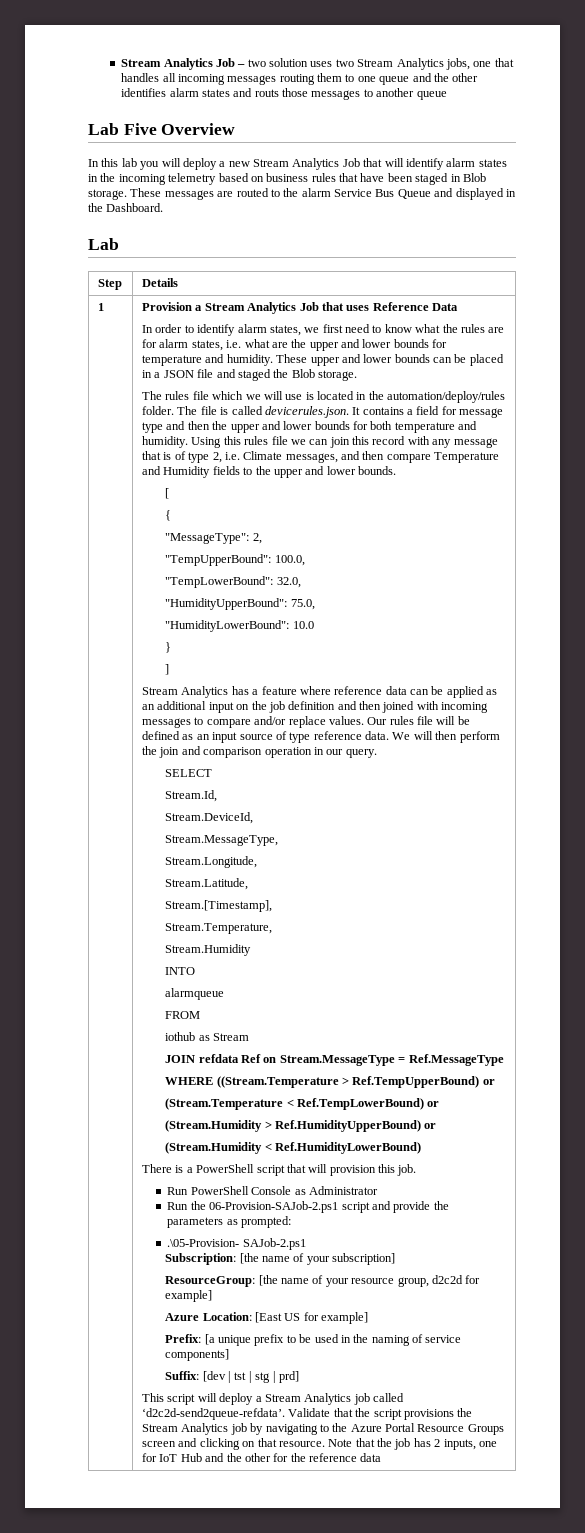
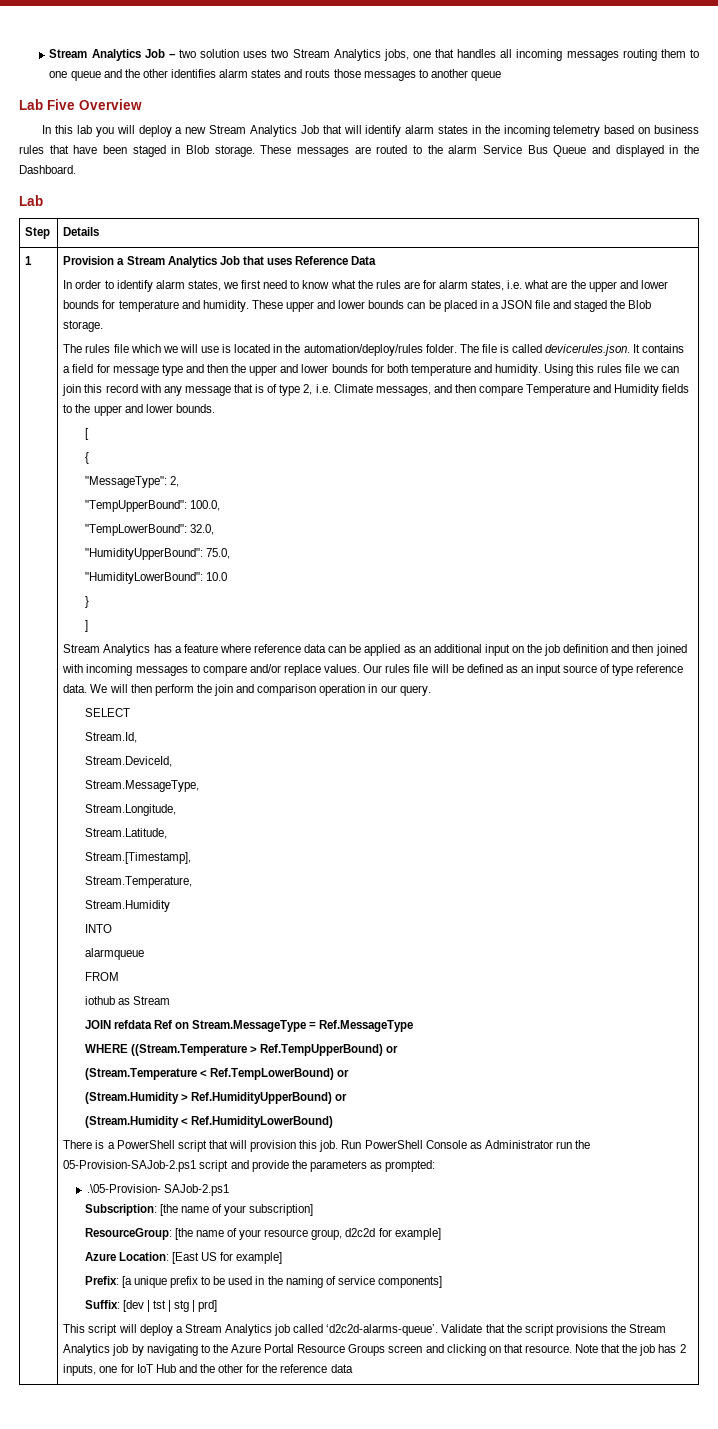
(417, 1170) // -> (339, 1146) none
[167,1201,339,1213] // Run the 06-Provision-SAJob-2.ps1 -> [555,1140,591,1149] [63,1160,197,1172] run the 05-Provision-SAJob-2.ps1
[141,1408,285,1420] ‘d2c2d-send2queue-refdata’. -> [326,1324,439,1336] ‘d2c2d-alarms-queue’.

